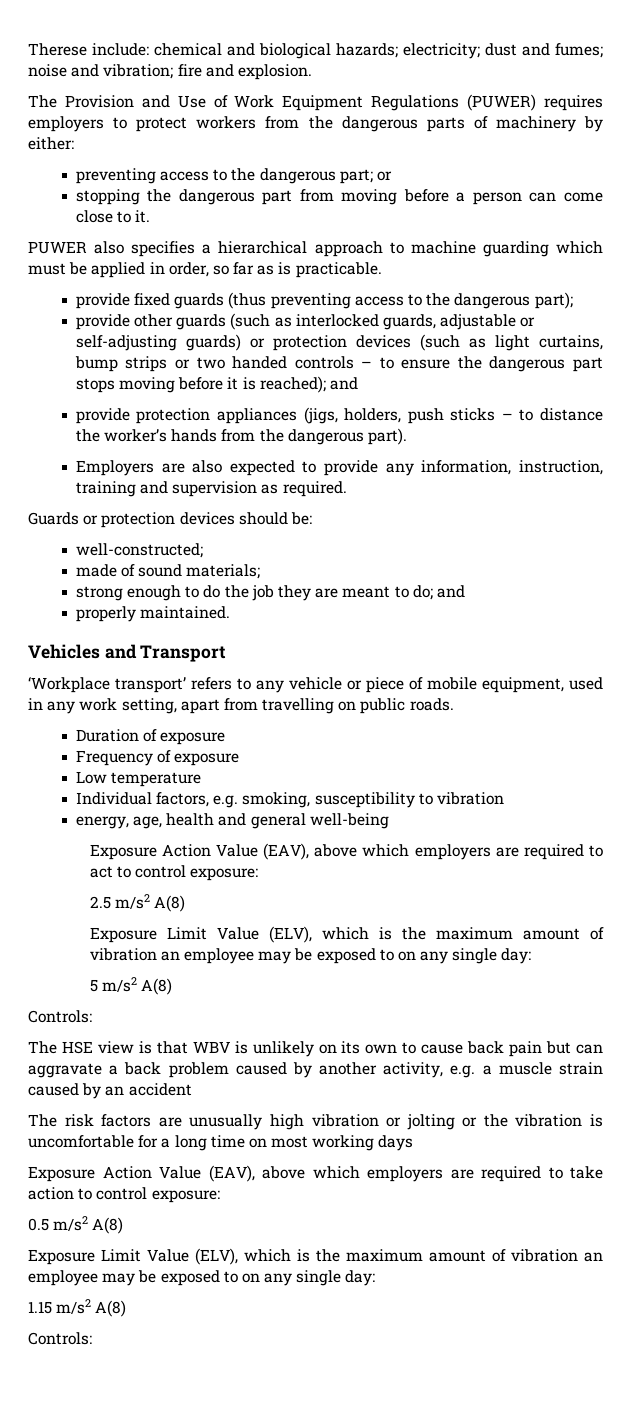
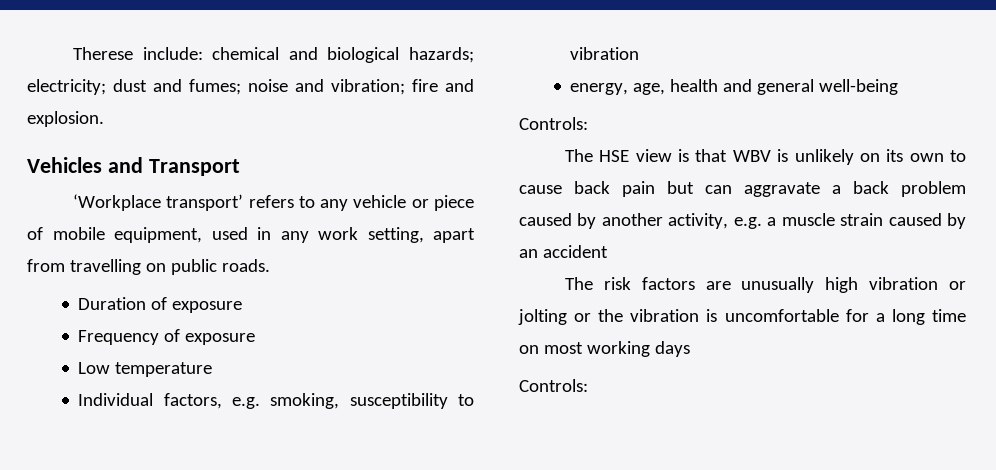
[28,94,603,111] [28,116,604,132] [28,137,74,150] [75,168,392,184] [75,189,604,205] [75,210,151,223] [28,241,604,257] [28,262,382,278] [75,292,573,309] [75,313,536,330] [75,334,603,351] [74,356,603,372] [75,376,358,393] [75,407,603,424] [75,428,407,445] [75,460,603,476] [75,481,347,497] [28,512,312,528] [75,543,203,558] [75,564,261,579] [75,585,465,601] [75,606,231,622] // The Provision and Use of Work Equipment Regulations (PUWER) requires employers to protect workers from the dangerous parts of machinery by either: // preventing access to the dangerous part; or // stopping the dangerous part from moving before a person can come close to it. // PUWER also specifies a hierarchical approach to machine guarding which must be applied in order, so far as is practicable. // provide fixed guards (thus preventing access to the dangerous part); // provide other guards (such as interlocked guards, adjustable or self-adjusting guards) or protection devices (such as light curtains, bump strips or two handed controls – to ensure the dangerous part stops moving before it is reached); and // provide protection appliances (jigs, holders, push sticks – to distance the worker’s hands from the dangerous part). // Employers are also expected to provide any information, instruction, training and supervision as required. // Guards or protection devices should be: // well-constructed; // made of sound materials; // strong enough to do the job they are meant to do; and // properly maintained. -> (104, 119) none
[89,843,603,860] [89,865,259,881] [89,894,185,912] [89,926,604,943] [89,948,532,964] [89,977,172,995] // Exposure Action Value (EAV), above which employers are required to act to control exposure: // 2.5 m/s2 A(8) // Exposure Limit Value (ELV), which is the maximum amount of vibration an employee may be exposed to on any single day: // 5 m/s2 A(8) -> (899, 87) none
[28,1165,603,1182] [28,1187,220,1203] [28,1216,124,1234] [28,1248,603,1265] [28,1270,376,1286] [28,1299,127,1317] // Exposure Action Value (EAV), above which employers are required to take action to control exposure: // 0.5 m/s2 A(8) // Exposure Limit Value (ELV), which is the maximum amount of vibration an employee may be exposed to on any single day: // 1.15 m/s2 A(8) -> (690, 349) none

